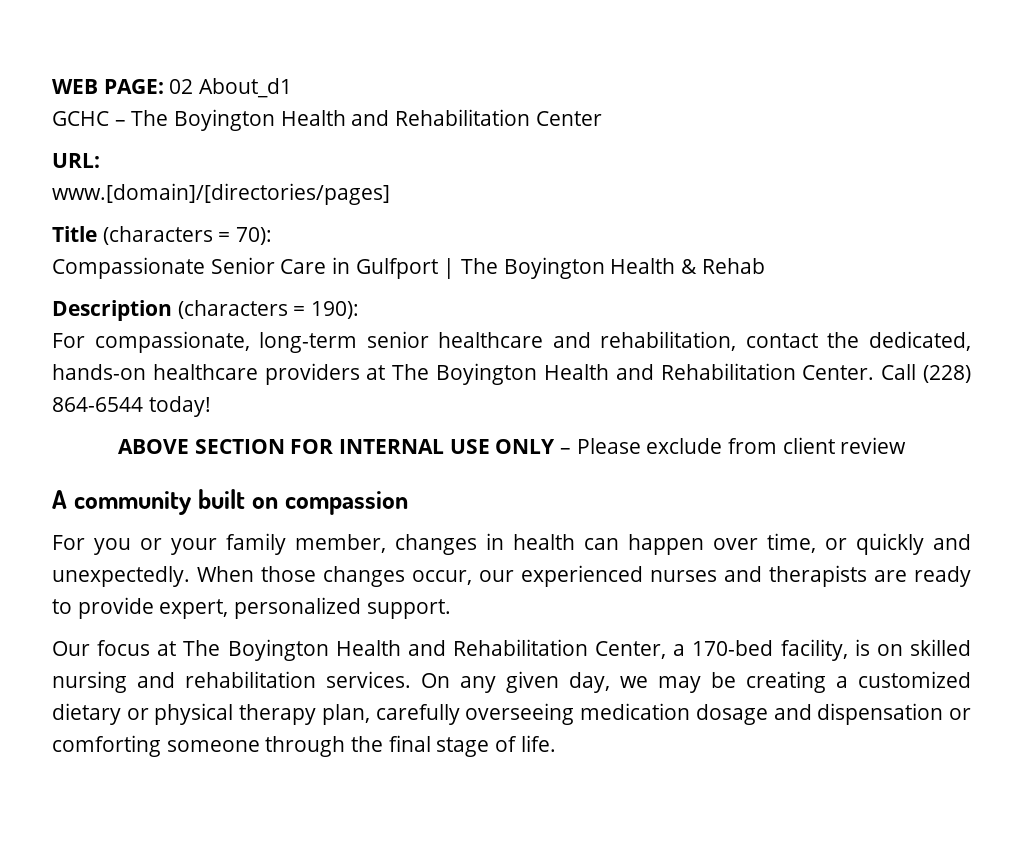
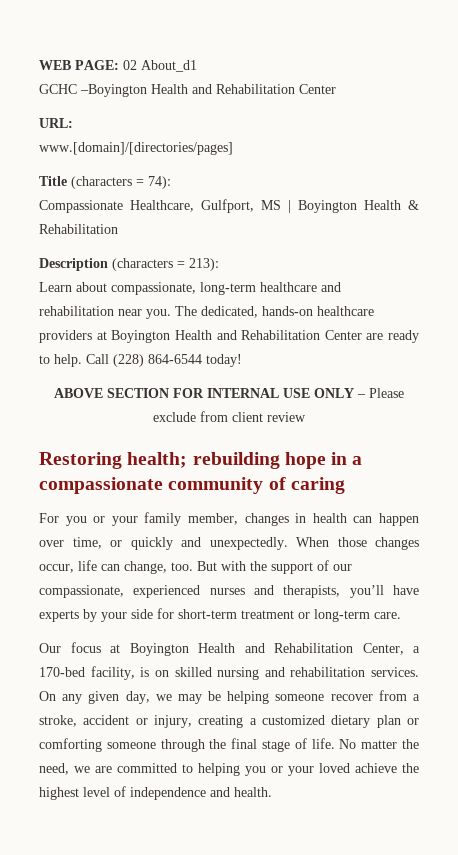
[114,109,276,131] – The Boyington -> [80,84,147,97] –Boyington
[236,227,273,245] 70): -> [148,176,171,189] 74):
[210,257,499,279] Senior Care in Gulfport | The -> [130,199,291,213] Healthcare, Gulfport, MS |
[701,258,765,274] Rehab -> [39,224,118,234] Rehabilitation
[311,301,360,319] [52,333,85,348] 190): // For -> [189,258,219,271] [39,282,107,292] 213): // Learn about
[366,331,429,348] senior -> (256, 288) none
[600,331,860,351] rehabilitation, contact the -> [39,306,197,319] rehabilitation near you. The
[392,363,875,385] The Boyington Health and Rehabilitation Center. -> [111,330,419,343] [39,354,82,367] Boyington Health and Rehabilitation Center are ready to help.
[52,489,408,515] A community built on compassion -> [39,452,363,469] [39,477,345,494] Restoring health; rebuilding hope in a compassionate community of caring
[478,565,972,587] [52,597,451,619] our experienced nurses and therapists are ready to provide expert, personalized support. -> [78,560,352,574] [39,585,419,598] [39,608,401,622] life can change, too. But with the support of our compassionate, experienced nurses and therapists, you’ll have experts by your side for short-term treatment or long-term care.
[183,640,221,656] The -> (120, 648) none
[745,671,971,693] [52,703,944,725] creating a customized dietary or physical therapy plan, carefully overseeing medication dosage and dispensation -> [227,690,421,704] [39,715,401,728] helping someone recover from a stroke, accident or injury, creating a customized dietary plan
(556, 743) none -> [339,739,420,749] [39,763,419,776] [39,786,272,800] No matter the need, we are committed to helping you or your loved achieve the highest level of independence and health.

